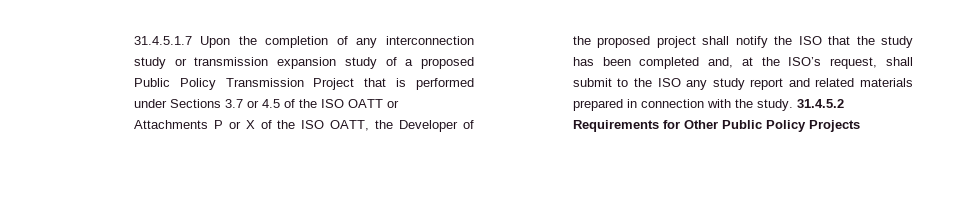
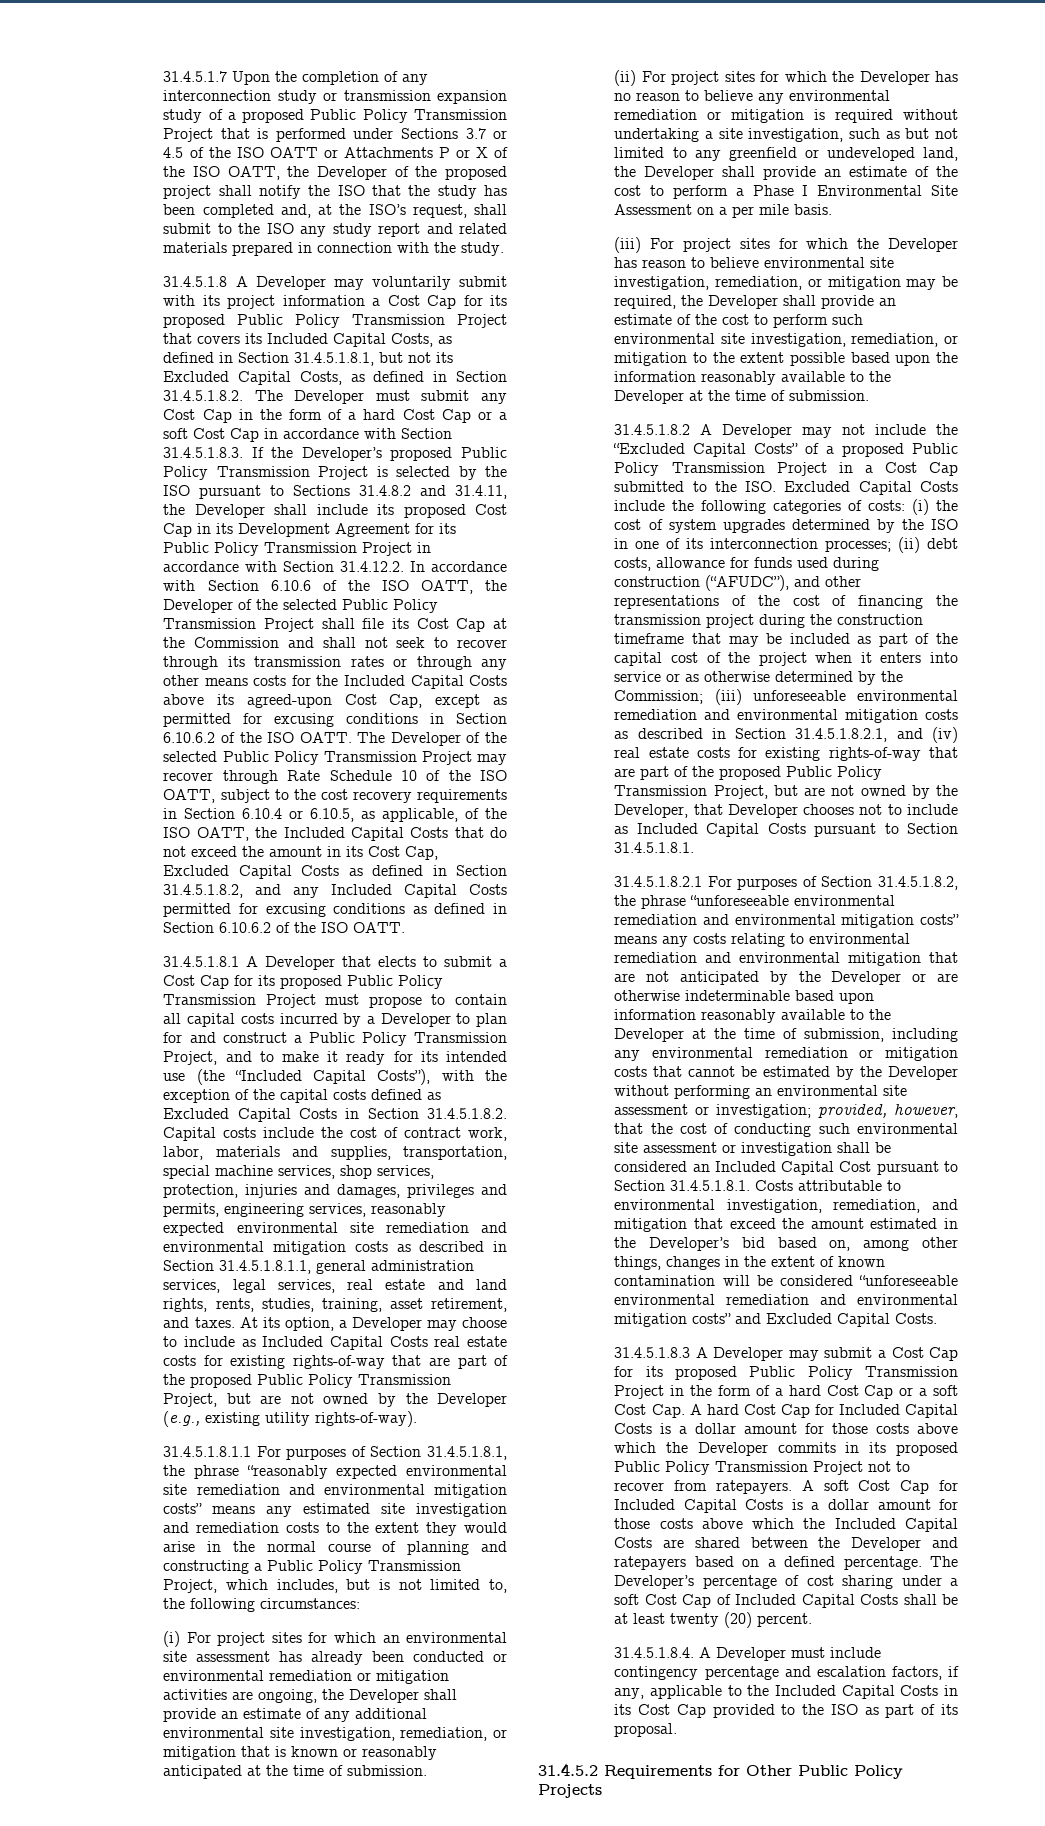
(793, 105) none -> [163,276,507,290] [163,295,507,309] [163,314,508,328] [163,333,453,347] [163,352,454,366] [163,371,507,385] [163,390,508,404] [163,409,507,423] [163,428,453,442] [163,447,508,461] [163,466,508,480] [163,485,508,499] [163,504,508,518] [163,523,457,537] [163,542,432,556] [163,561,507,572] [163,580,508,594] [163,599,439,613] [163,618,507,632] [163,637,508,648] [163,656,508,670] [163,675,507,689] [163,694,507,708] [163,713,507,727] [163,732,507,746] [163,751,507,765] [163,770,508,784] [163,789,507,803] [163,808,507,822] [163,827,508,841] [163,846,439,860] [163,865,508,879] [163,884,507,898] [163,903,507,917] [163,922,406,933] [163,956,507,970] [163,975,444,989] [163,994,508,1008] [163,1013,507,1027] [163,1032,507,1046] [163,1051,507,1065] [163,1069,507,1085] [163,1089,442,1103] [163,1108,508,1122] [163,1127,507,1141] [163,1146,508,1160] [163,1165,435,1179] [163,1184,507,1198] [163,1203,447,1217] [163,1222,508,1236] [163,1241,507,1255] [163,1260,475,1274] [163,1279,507,1293] [163,1298,507,1312] [163,1317,507,1331] [163,1336,507,1350] [163,1355,508,1369] [163,1374,452,1388] [163,1393,507,1407] [163,1411,418,1427] [163,1446,508,1460] [163,1465,508,1479] [163,1484,508,1498] [163,1503,507,1517] [163,1522,508,1536] [163,1541,508,1555] [163,1560,462,1574] [163,1579,507,1593] [163,1598,361,1612] [163,1631,507,1647] [163,1651,508,1665] [163,1670,450,1684] [163,1689,458,1703] [163,1708,428,1722] [163,1727,508,1741] [163,1746,438,1760] [163,1765,428,1779] [614,70,958,86] [614,90,891,104] [614,109,958,123] [614,128,958,142] [614,147,958,161] [614,166,958,180] [614,185,958,199] [614,204,833,218] [614,237,958,253] [614,257,895,268] [614,276,958,290] [614,295,897,309] [614,314,864,328] [614,333,958,347] [614,352,958,366] [614,371,892,385] [614,390,870,404] [614,424,958,438] [613,443,958,457] [614,462,958,476] [614,481,958,495] [614,499,958,515] [614,519,958,533] [614,537,958,553] [614,557,880,571] [614,575,862,591] [614,595,958,609] [614,614,924,628] [614,633,958,647] [614,652,958,666] [614,671,904,685] [614,689,958,705] [614,709,958,723] [614,727,958,743] [614,747,958,761] [614,766,883,780] [614,785,958,799] [614,804,958,818] [614,823,958,837] [614,842,695,853] [614,876,958,890] [614,895,896,909] [614,914,959,928] [614,933,911,947] [614,952,958,966] [614,971,958,985] [614,990,875,1004] [614,1009,892,1023] [614,1028,958,1042] [614,1047,958,1061] [614,1066,958,1080] [614,1085,908,1099] [614,1104,958,1118] [614,1123,958,1137] [614,1142,892,1156] [614,1161,958,1175] [614,1180,902,1191] [614,1199,958,1213] [614,1218,958,1232] [614,1237,958,1251] [614,1256,886,1270] [614,1275,958,1286] [614,1294,958,1305] [614,1313,938,1327] [614,1347,958,1361] [614,1366,958,1380] [614,1385,958,1399] [614,1404,958,1418] [614,1423,958,1434] [614,1442,958,1456] [614,1461,911,1475] [614,1480,959,1494] [614,1499,958,1513] [614,1518,958,1532] [614,1537,958,1551] [614,1556,958,1570] [614,1575,958,1589] [614,1594,958,1608] [614,1612,813,1628] [614,1647,882,1661] [614,1666,959,1680] [614,1685,958,1699] [614,1704,958,1718] [614,1723,678,1737] // 31.4.5.1.8 A Developer may voluntarily submit with its project information a Cost Cap for its proposed Public Policy Transmission Project that covers its Included Capital Costs, as defined in Section 31.4.5.1.8.1, but not its Excluded Capital Costs, as defined in Section 31.4.5.1.8.2. The Developer must submit any Cost Cap in the form of a hard Cost Cap or a soft Cost Cap in accordance with Section 31.4.5.1.8.3. If the Developer’s proposed Public Policy Transmission Project is selected by the ISO pursuant to Sections 31.4.8.2 and 31.4.11, the Developer shall include its proposed Cost Cap in its Development Agreement for its Public Policy Transmission Project in accordance with Section 31.4.12.2. In accordance with Section 6.10.6 of the ISO OATT, the Developer of the selected Public Policy Transmission Project shall file its Cost Cap at the Commission and shall not seek to recover through its transmission rates or through any other means costs for the Included Capital Costs above its agreed-upon Cost Cap, except as permitted for excusing conditions in Section 6.10.6.2 of the ISO OATT. The Developer of the selected Public Policy Transmission Project may recover through Rate Schedule 10 of the ISO OATT, subject to the cost recovery requirements in Section 6.10.4 or 6.10.5, as applicable, of the ISO OATT, the Included Capital Costs that do not exceed the amount in its Cost Cap, Excluded Capital Costs as defined in Section 31.4.5.1.8.2, and any Included Capital Costs permitted for excusing conditions as defined in Section 6.10.6.2 of the ISO OATT. // 31.4.5.1.8.1 A Developer that elects to submit a Cost Cap for its proposed Public Policy Transmission Project must propose to contain all capital costs incurred by a Developer to plan for and construct a Public Policy Transmission Project, and to make it ready for its intended use (the “Included Capital Costs”), with the exception of the capital costs defined as Excluded Capital Costs in Section 31.4.5.1.8.2. Capital costs include the cost of contract work, labor, materials and supplies, transportation, special machine services, shop services, protection, injuries and damages, privileges and permits, engineering services, reasonably expected environmental site remediation and environmental mitigation costs as described in Section 31.4.5.1.8.1.1, general administration services, legal services, real estate and land rights, rents, studies, training, asset retirement, and taxes. At its option, a Developer may choose to include as Included Capital Costs real estate costs for existing rights-of-way that are part of the proposed Public Policy Transmission Project, but are not owned by the Developer (e.g., existing utility rights-of-way). // 31.4.5.1.8.1.1 For purposes of Section 31.4.5.1.8.1, the phrase “reasonably expected environmental site remediation and environmental mitigation costs” means any estimated site investigation and remediation costs to the extent they would arise in the normal course of planning and constructing a Public Policy Transmission Project, which includes, but is not limited to, the following circumstances: // (i) For project sites for which an environmental site assessment has already been conducted or environmental remediation or mitigation activities are ongoing, the Developer shall provide an estimate of any additional environmental site investigation, remediation, or mitigation that is known or reasonably anticipated at the time of submission. // (ii) For project sites for which the Developer has no reason to believe any environmental remediation or mitigation is required without undertaking a site investigation, such as but not limited to any greenfield or undeveloped land, the Developer shall provide an estimate of the cost to perform a Phase I Environmental Site Assessment on a per mile basis. // (iii) For project sites for which the Developer has reason to believe environmental site investigation, remediation, or mitigation may be required, the Developer shall provide an estimate of the cost to perform such environmental site investigation, remediation, or mitigation to the extent possible based upon the information reasonably available to the Developer at the time of submission. // 31.4.5.1.8.2 A Developer may not include the “Excluded Capital Costs” of a proposed Public Policy Transmission Project in a Cost Cap submitted to the ISO. Excluded Capital Costs include the following categories of costs: (i) the cost of system upgrades determined by the ISO in one of its interconnection processes; (ii) debt costs, allowance for funds used during construction (“AFUDC”), and other representations of the cost of financing the transmission project during the construction timeframe that may be included as part of the capital cost of the project when it enters into service or as otherwise determined by the Commission; (iii) unforeseeable environmental remediation and environmental mitigation costs as described in Section 31.4.5.1.8.2.1, and (iv) real estate costs for existing rights-of-way that are part of the proposed Public Policy Transmission Project, but are not owned by the Developer, that Developer chooses not to include as Included Capital Costs pursuant to Section 31.4.5.1.8.1. // 31.4.5.1.8.2.1 For purposes of Section 31.4.5.1.8.2, the phrase “unforeseeable environmental remediation and environmental mitigation costs” means any costs relating to environmental remediation and environmental mitigation that are not anticipated by the Developer or are otherwise indeterminable based upon information reasonably available to the Developer at the time of submission, including any environmental remediation or mitigation costs that cannot be estimated by the Developer without performing an environmental site assessment or investigation; provided, however, that the cost of conducting such environmental site assessment or investigation shall be considered an Included Capital Cost pursuant to Section 31.4.5.1.8.1. Costs attributable to environmental investigation, remediation, and mitigation that exceed the amount estimated in the Developer’s bid based on, among other things, changes in the extent of known contamination will be considered “unforeseeable environmental remediation and environmental mitigation costs” and Excluded Capital Costs. // 31.4.5.1.8.3 A Developer may submit a Cost Cap for its proposed Public Policy Transmission Project in the form of a hard Cost Cap or a soft Cost Cap. A hard Cost Cap for Included Capital Costs is a dollar amount for those costs above which the Developer commits in its proposed Public Policy Transmission Project not to recover from ratepayers. A soft Cost Cap for Included Capital Costs is a dollar amount for those costs above which the Included Capital Costs are shared between the Developer and ratepayers based on a defined percentage. The Developer’s percentage of cost sharing under a soft Cost Cap of Included Capital Costs shall be at least twenty (20) percent. // 31.4.5.1.8.4. A Developer must include contingency percentage and escalation factors, if any, applicable to the Included Capital Costs in its Cost Cap provided to the ISO as part of its proposal. //

